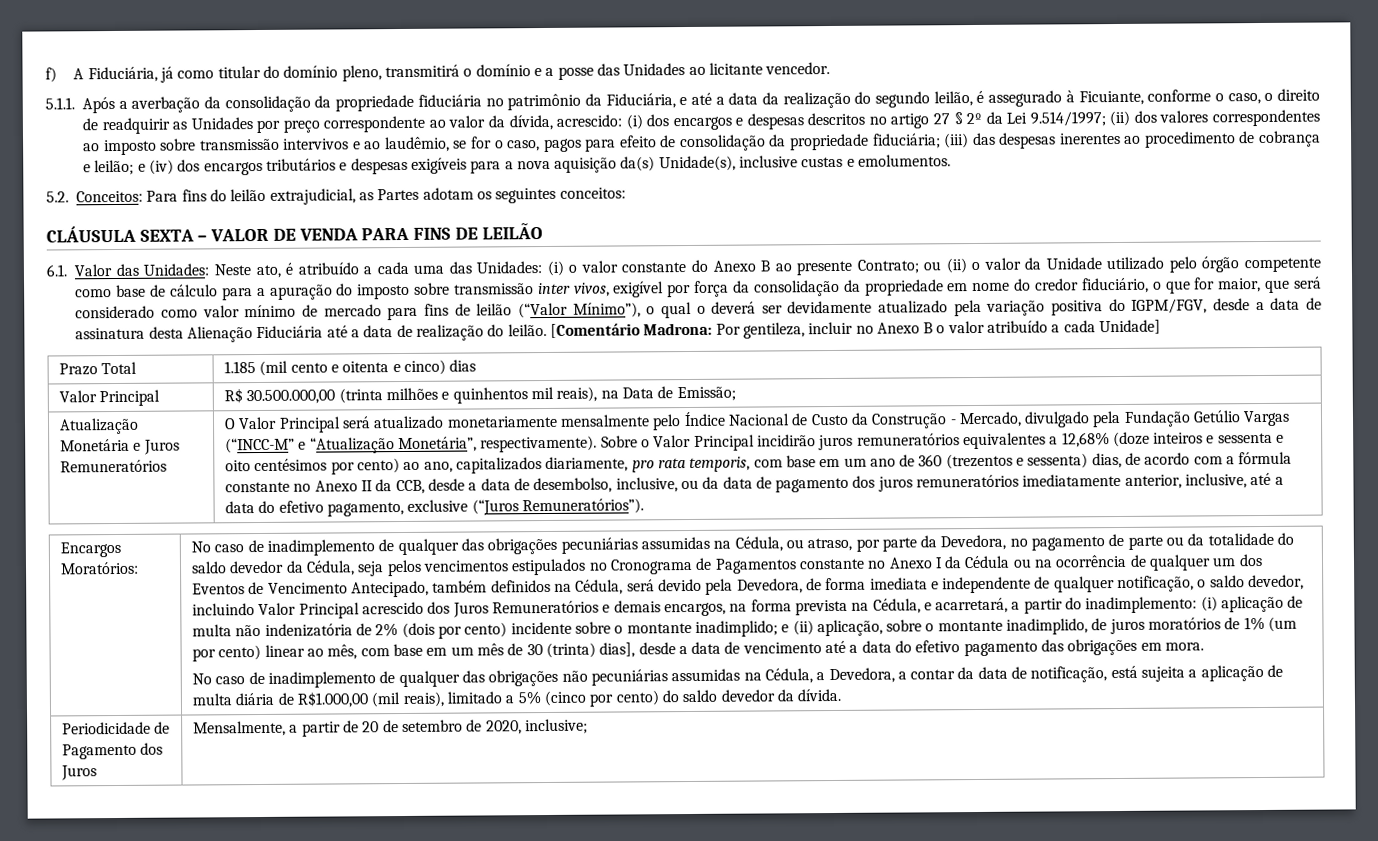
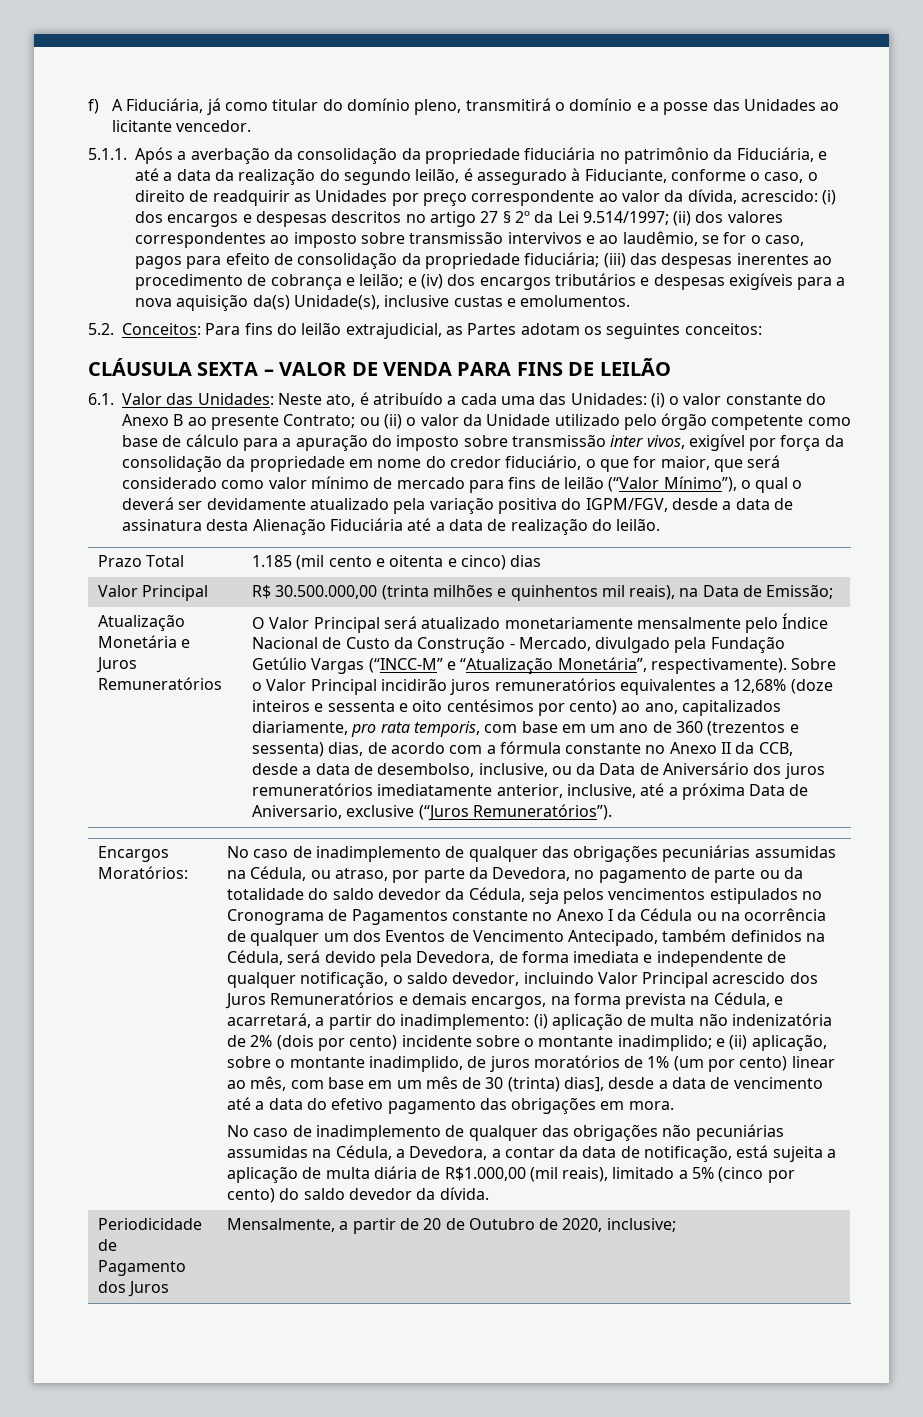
[1078,90,1144,106] Ficuiante, -> [584,169,667,183] Fiduciante,
[549,319,1162,339] [Comentário Madrona: Por gentileza, incluir no Anexo B o valor atribuído a cada Unidade] -> (661, 524) none
[722,476,850,493] data de pagamento -> [599,762,750,775] Data de Aniversário
[225,500,404,517] data do efetivo pagamento, -> [681,783,809,800] [251,805,342,819] próxima Data de Aniversario,
[401,719,463,733] setembro -> [468,1218,535,1230] Outubro

